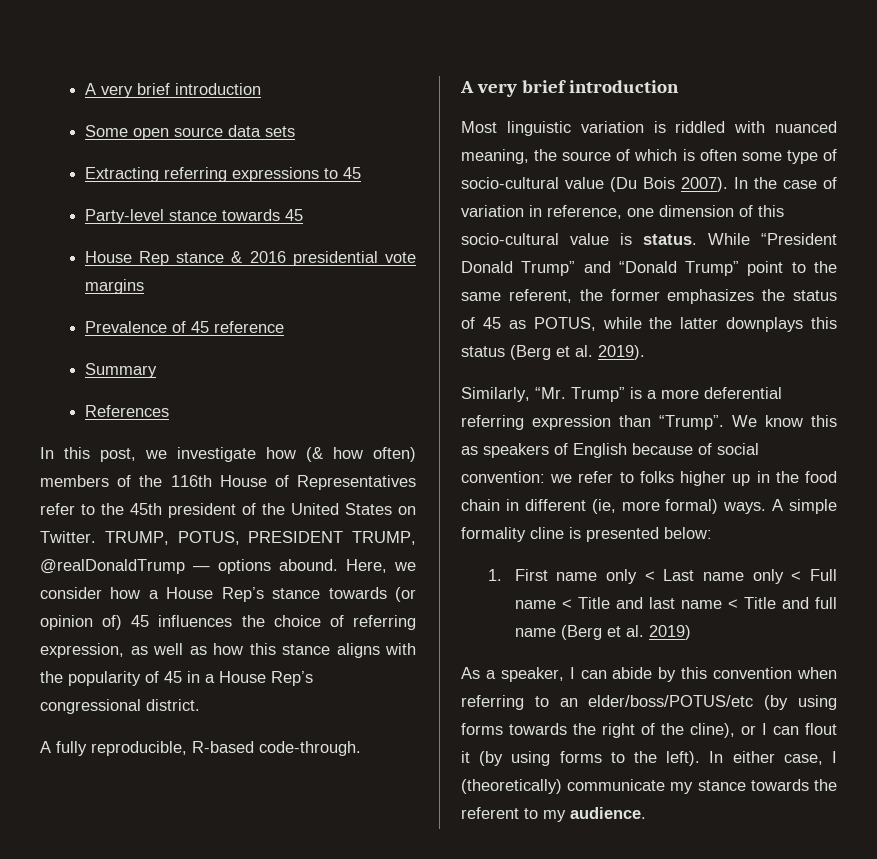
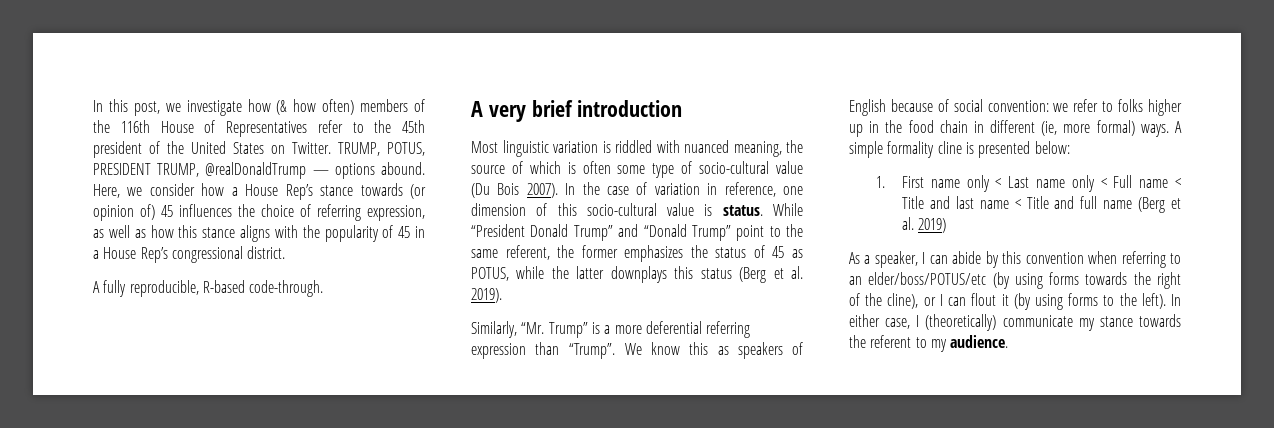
[84,83,261,98] [84,125,295,140] [84,167,361,182] [84,209,303,224] [84,251,417,266] [84,279,144,294] [84,321,284,333] [84,363,157,378] [84,405,169,417] A very brief introduction // Some open source data sets // Extracting referring expressions to 45 // Party-level stance towards 45 // House Rep stance & 2016 presidential vote margins // Prevalence of 45 reference // Summary // References // -> (93, 106) none

